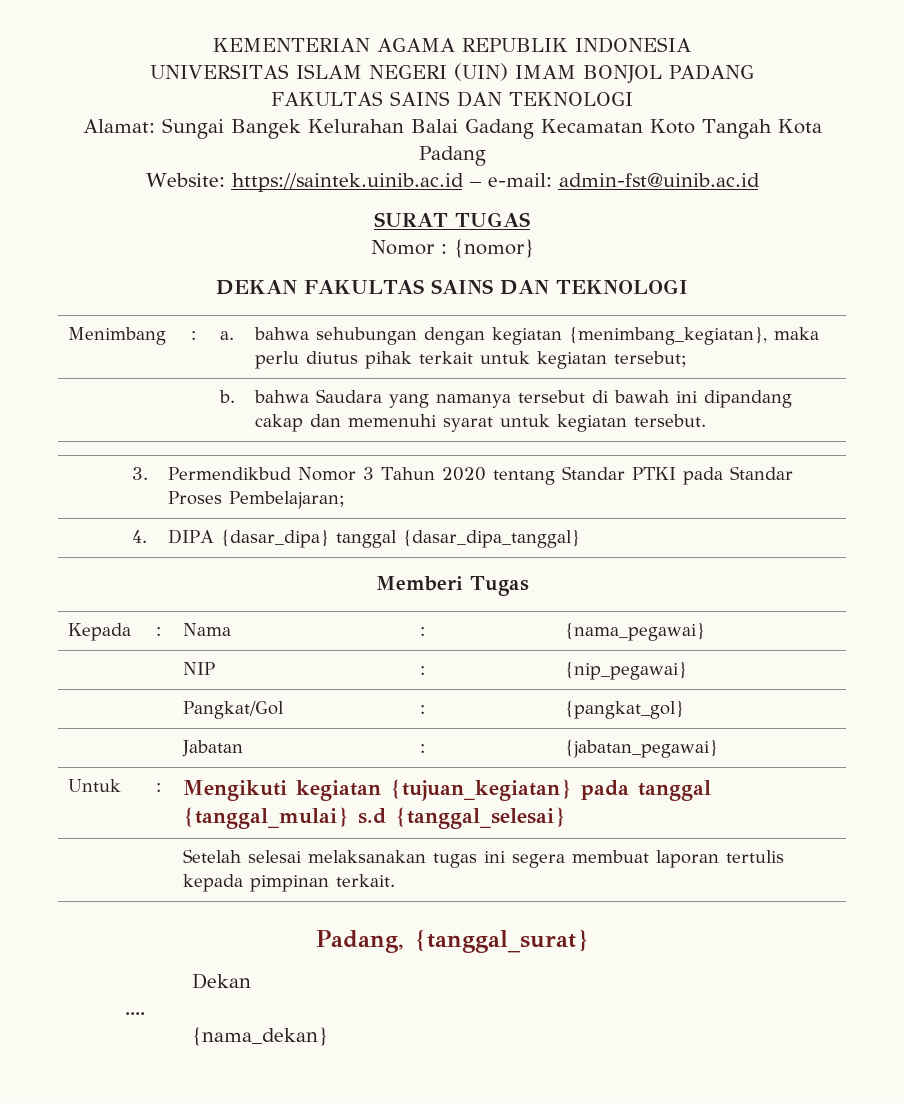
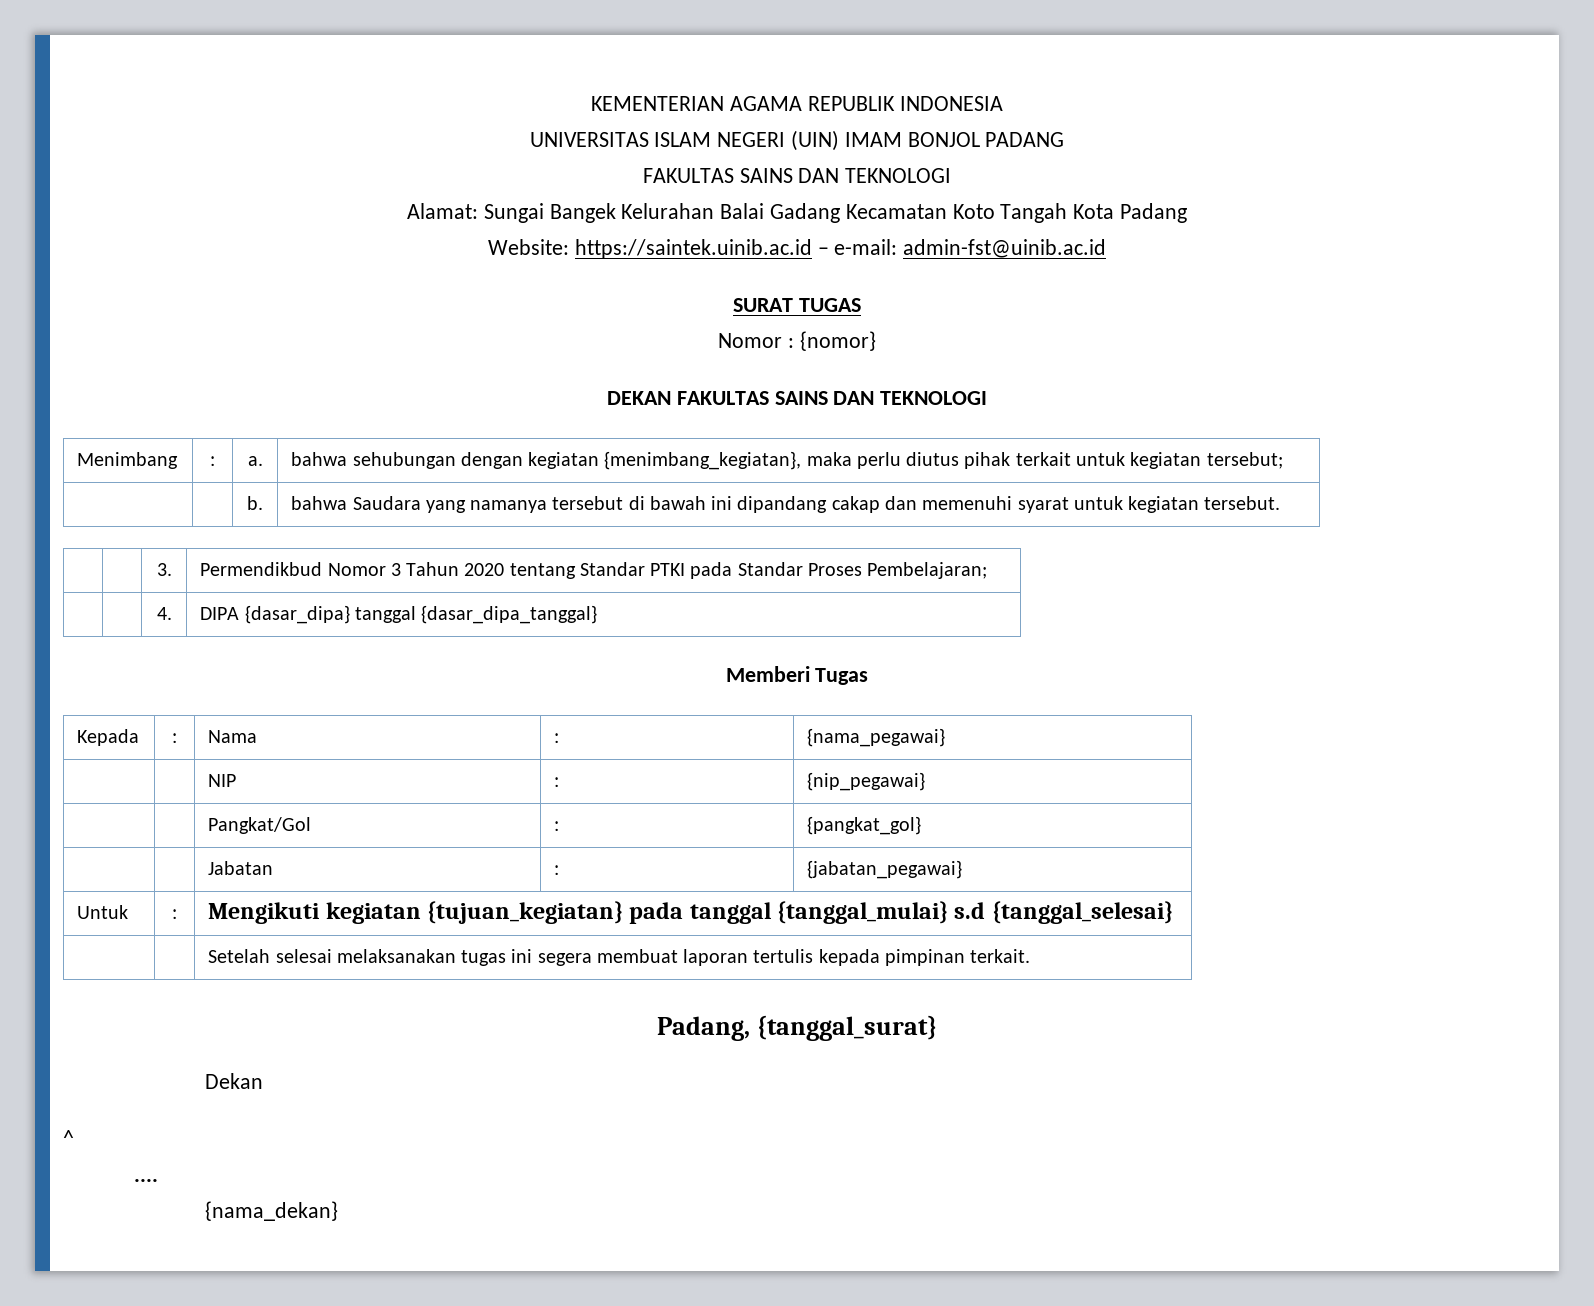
(252, 981) none -> [63,1130,74,1146] // ^

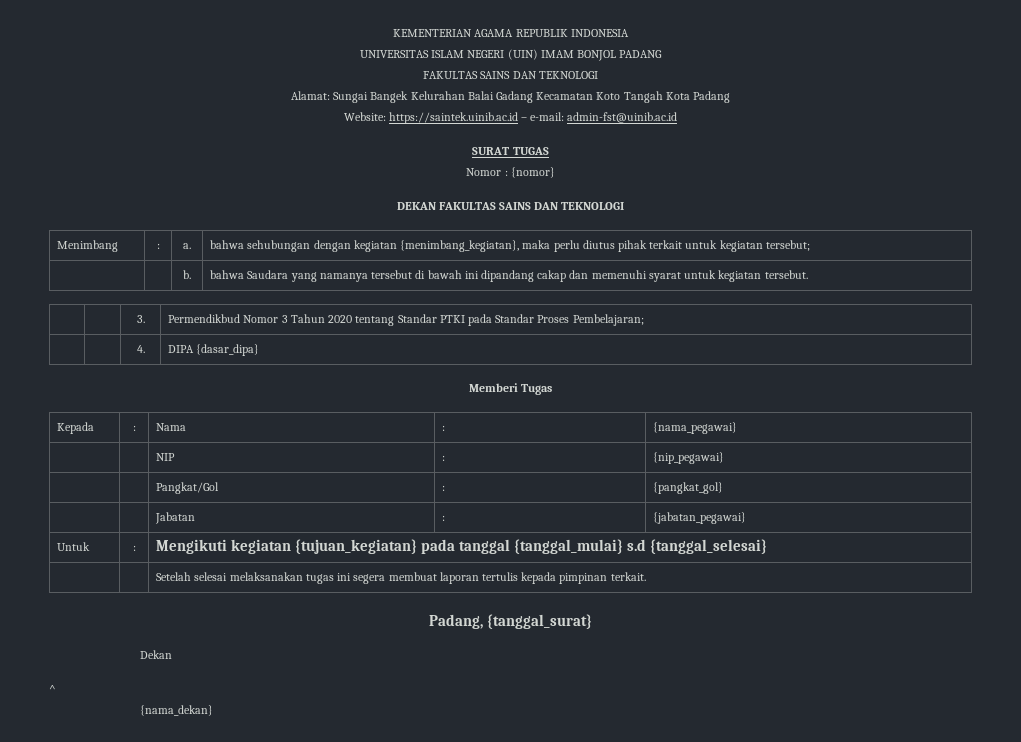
[354,605,598,624] tanggal {dasar_dipa_tanggal} -> (260, 350) none
[134,1179,159,1182] // .... -> (56, 689) none

